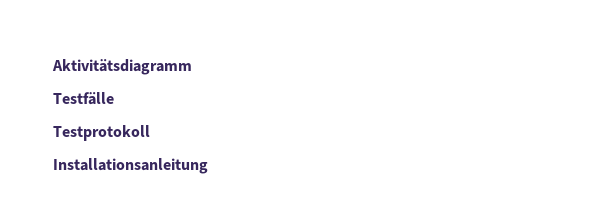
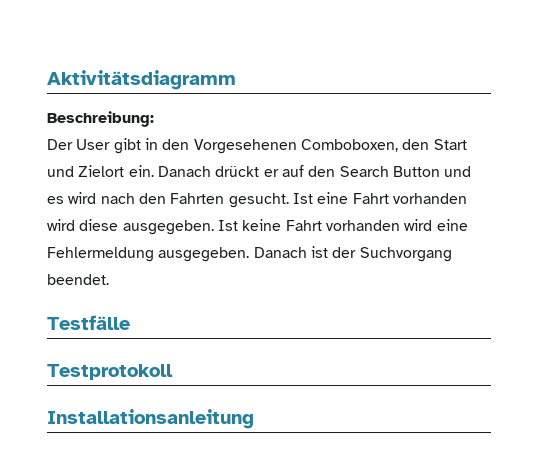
(192, 67) none -> [47,111,154,127] [47,138,467,154] [47,165,472,177] [47,192,467,208] [47,219,468,235] [47,246,452,262] [47,274,109,285] // Beschreibung: // Der User gibt in den Vorgesehenen Comboboxen, den Start und Zielort ein. Danach drückt er auf den Search Button und es wird nach den Fahrten gesucht. Ist eine Fahrt vorhanden wird diese ausgegeben. Ist keine Fahrt vorhanden wird eine Fehlermeldung ausgegeben. Danach ist der Suchvorgang beendet.

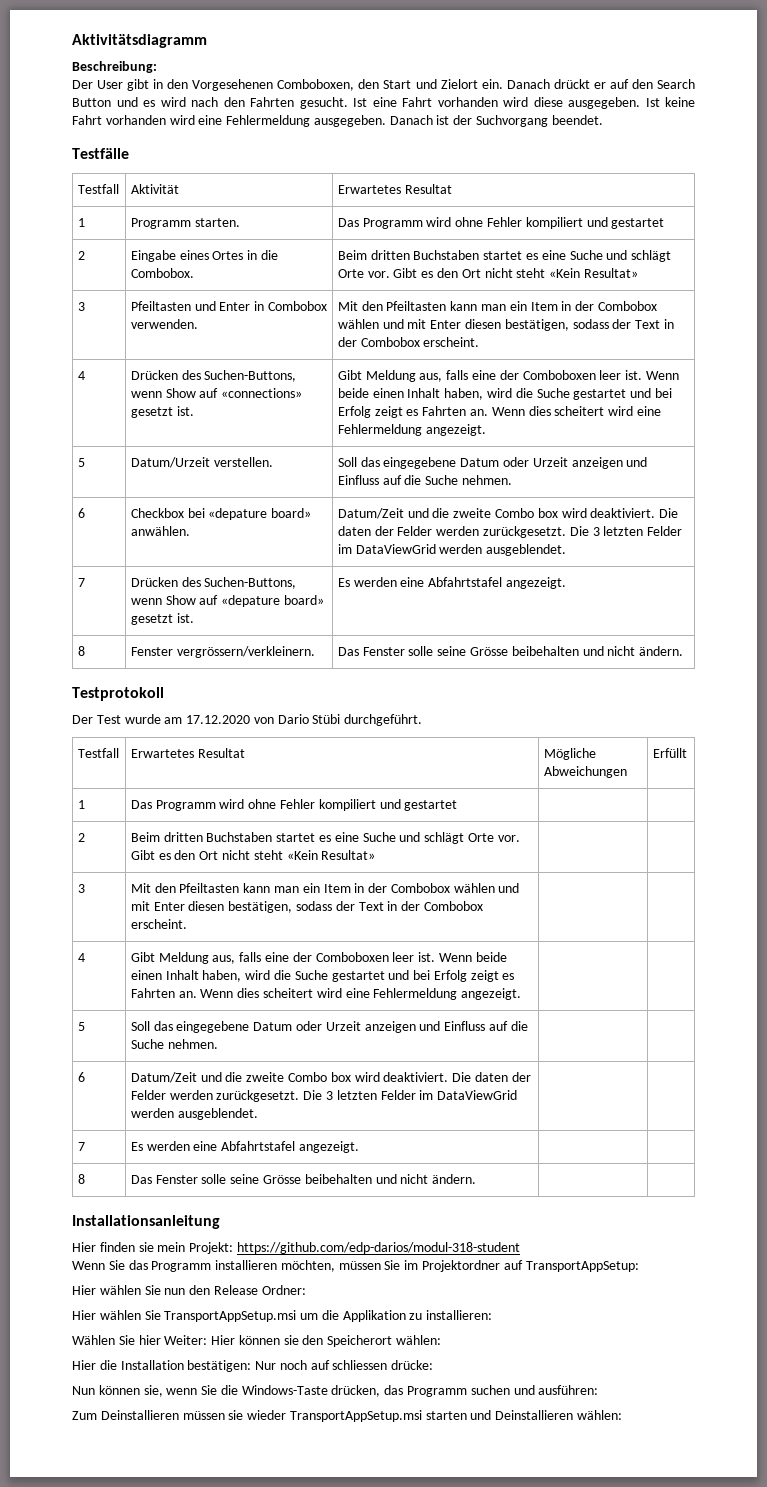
[47,364,173,380] [47,409,254,429] // Testprotokoll // Installationsanleitung -> [77,184,119,194] [130,184,179,194] [337,184,452,194] [77,218,85,227] [130,218,240,229] [337,217,665,229] [77,251,85,260] [130,250,278,262] [130,268,194,278] [337,250,672,262] [337,268,638,278] [77,302,85,311] [130,301,327,311] [130,319,198,329] [337,301,657,311] [337,319,674,331] [337,337,480,347] [77,371,85,380] [130,370,297,382] [130,388,303,398] [130,406,194,418] [337,370,679,382] [337,388,672,400] [337,406,661,418] [337,424,486,436] [77,458,85,467] [130,457,273,468] [337,457,648,469] [337,475,512,485] [77,508,85,518] [130,508,312,520] [130,526,190,536] [337,508,679,519] [337,526,683,538] [337,544,567,556] [77,578,85,587] [130,577,297,589] [130,595,324,607] [130,613,194,625] [337,577,566,589] [77,646,85,656] [130,646,315,658] [337,646,684,656] [72,687,164,701] [72,714,423,726] [77,748,119,758] [130,748,245,758] [543,748,596,760] [543,766,627,778] [652,748,687,758] [77,800,85,809] [130,799,458,811] [77,833,85,842] [130,832,520,844] [130,850,376,860] [77,884,85,893] [130,883,520,893] [130,901,483,913] [130,919,187,929] [77,953,85,962] [130,952,507,964] [130,970,515,982] [130,988,522,1000] [77,1022,85,1031] [130,1021,528,1033] [130,1039,218,1049] [77,1072,85,1082] [130,1072,531,1083] [130,1090,518,1102] [130,1108,258,1120] [77,1142,85,1151] [130,1141,359,1153] [77,1174,85,1184] [130,1174,477,1184] [72,1215,220,1229] [72,1242,520,1254] [72,1260,639,1272] [72,1285,306,1295] [72,1310,493,1322] [72,1335,442,1347] [72,1360,434,1372] [72,1385,599,1397] [72,1410,623,1422] // Testfall | Aktivität | Erwartetes Resultat // 1 | Programm starten. | Das Programm wird ohne Fehler kompiliert und gestartet // 2 | Eingabe eines Ortes in die Combobox. | Beim dritten Buchstaben startet es eine Suche und schlägt Orte vor. Gibt es den Ort nicht steht «Kein Resultat» // 3 | Pfeiltasten und Enter in Combobox verwenden. | Mit den Pfeiltasten kann man ein Item in der Combobox wählen und mit Enter diesen bestätigen, sodass der Text in der Combobox erscheint. // 4 | Drücken des Suchen-Buttons, wenn Show auf «connections» gesetzt ist. | Gibt Meldung aus, falls eine der Comboboxen leer ist. Wenn beide einen Inhalt haben, wird die Suche gestartet und bei Erfolg zeigt es Fahrten an. Wenn dies scheitert wird eine Fehlermeldung angezeigt. // 5 | Datum/Urzeit verstellen. | Soll das eingegebene Datum oder Urzeit anzeigen und Einfluss auf die Suche nehmen. // 6 | Checkbox bei «depature board» anwählen. | Datum/Zeit und die zweite Combo box wird deaktiviert. Die daten der Felder werden zurückgesetzt. Die 3 letzten Felder im DataViewGrid werden ausgeblendet. // 7 | Drücken des Suchen-Buttons, wenn Show auf «depature board» gesetzt ist. | Es werden eine Abfahrtstafel angezeigt. // 8 | Fenster vergrössern/verkleinern. | Das Fenster solle seine Grösse beibehalten und nicht ändern. // Testprotokoll // Der Test wurde am 17.12.2020 von Dario Stübi durchgeführt. // Testfall | Erwartetes Resultat | Mögliche Abweichungen | Erfüllt // 1 | Das Programm wird ohne Fehler kompiliert und gestartet | | // 2 | Beim dritten Buchstaben startet es eine Suche und schlägt Orte vor. Gibt es den Ort nicht steht «Kein Resultat» | | // 3 | Mit den Pfeiltasten kann man ein Item in der Combobox wählen und mit Enter diesen bestätigen, sodass der Text in der Combobox erscheint. | | // 4 | Gibt Meldung aus, falls eine der Comboboxen leer ist. Wenn beide einen Inhalt haben, wird die Suche gestartet und bei Erfolg zeigt es Fahrten an. Wenn dies scheitert wird eine Fehlermeldung angezeigt. | | // 5 | Soll das eingegebene Datum oder Urzeit anzeigen und Einfluss auf die Suche nehmen. | | // 6 | Datum/Zeit und die zweite Combo box wird deaktiviert. Die daten der Felder werden zurückgesetzt. Die 3 letzten Felder im DataViewGrid werden ausgeblendet. | | // 7 | Es werden eine Abfahrtstafel angezeigt. | | // 8 | Das Fenster solle seine Grösse beibehalten und nicht ändern. | | // Installationsanleitung // Hier finden sie mein Projekt: https://github.com/edp-darios/modul-318-student // Wenn Sie das Programm installieren möchten, müssen Sie im Projektordner auf TransportAppSetup: // Hier wählen Sie nun den Release Ordner: // Hier wählen Sie TransportAppSetup.msi um die Applikation zu installieren: // Wählen Sie hier Weiter: Hier können sie den Speicherort wählen: // Hier die Installation bestätigen: Nur noch auf schliessen drücke: // Nun können sie, wenn Sie die Windows-Taste drücken, das Programm suchen und ausführen: // Zum Deinstallieren müssen sie wieder TransportAppSetup.msi starten und Deinstallieren wählen:

